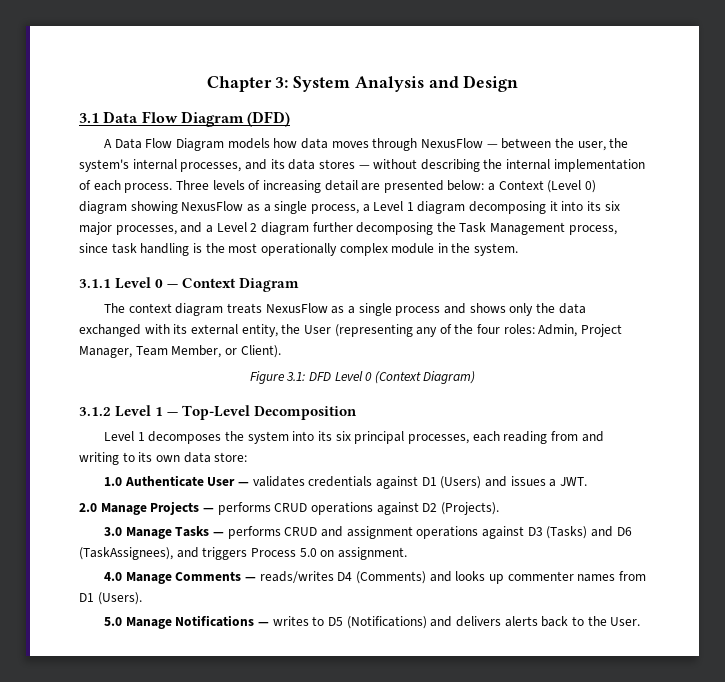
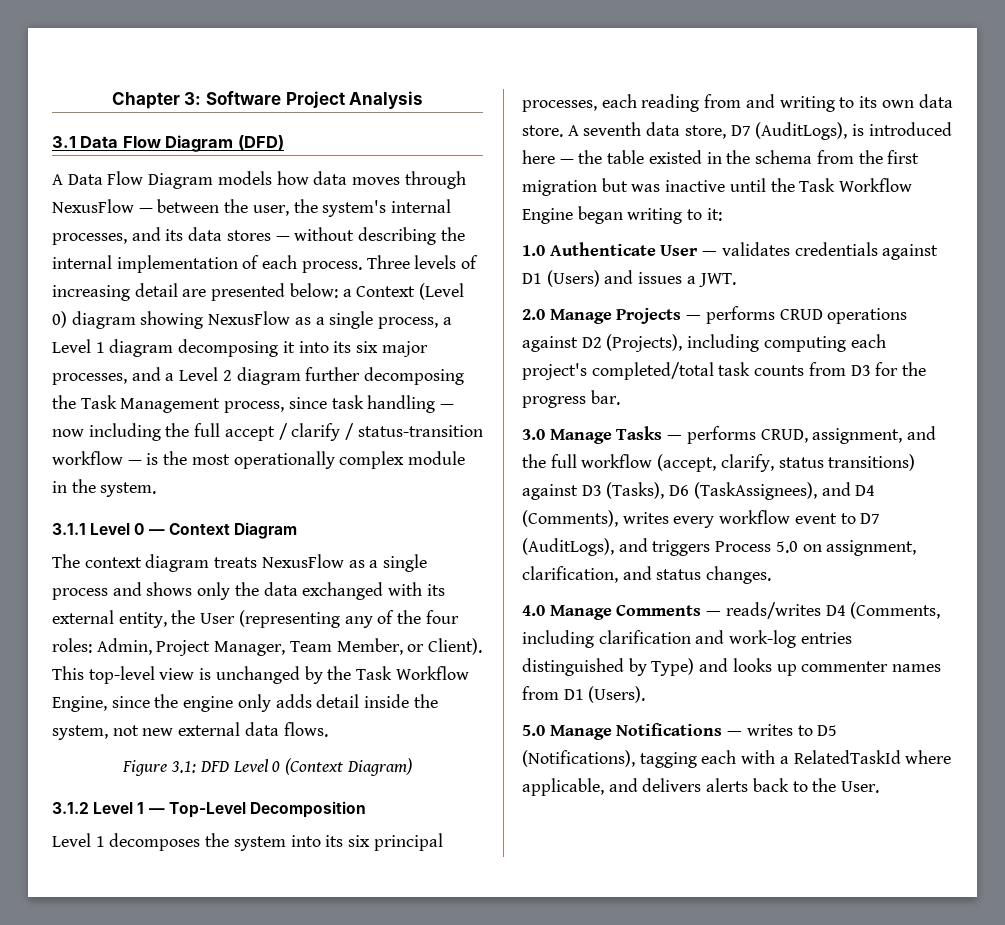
[293,76,351,92] System -> [206,91,345,108] Software Project
[428,75,519,92] and Design -> (424, 100) none
(190, 249) none -> [440,404,455,409] [52,423,483,441] [52,451,142,465] — now including the full accept / clarify / status-transition workflow —
(281, 351) none -> [52,666,469,684] [52,694,438,712] [52,722,328,740] This top-level view is unchanged by the Task Workflow Engine, since the engine only adds detail inside the system, not new external data flows.
[214,452,248,462] store: -> [522,122,952,140] [522,150,920,164] [522,178,913,196] [522,206,722,224] store. A seventh data store, D7 (AuditLogs), is introduced here — the table existed in the schema from the first migration but was inactive until the Task Workflow Engine began writing to it:
[440,502,499,515] (Projects). -> [606,334,886,352] [522,362,927,380] [522,390,620,408] (Projects), including computing each project's completed/total task counts from D3 for the progress bar.
[284,526,632,539] [79,547,407,560] CRUD and assignment operations against D3 (Tasks) and D6 (TaskAssignees), and triggers Process 5.0 on assignment. -> [760,426,937,444] [522,454,916,472] [522,482,876,500] [522,510,881,528] [522,538,917,556] [522,566,772,584] CRUD, assignment, and the full workflow (accept, clarify, status transitions) against D3 (Tasks), D6 (TaskAssignees), and D4 (Comments), writes every workflow event to D7 (AuditLogs), and triggers Process 5.0 on assignment, clarification, and status changes.
[356,571,427,584] (Comments) -> [850,602,941,619] [522,630,852,648] [522,658,695,676] (Comments, including clarification and work-log entries distinguished by Type)
[346,616,427,629] (Notifications) -> [522,750,952,768] [522,778,604,796] (Notifications), tagging each with a RelatedTaskId where applicable,

